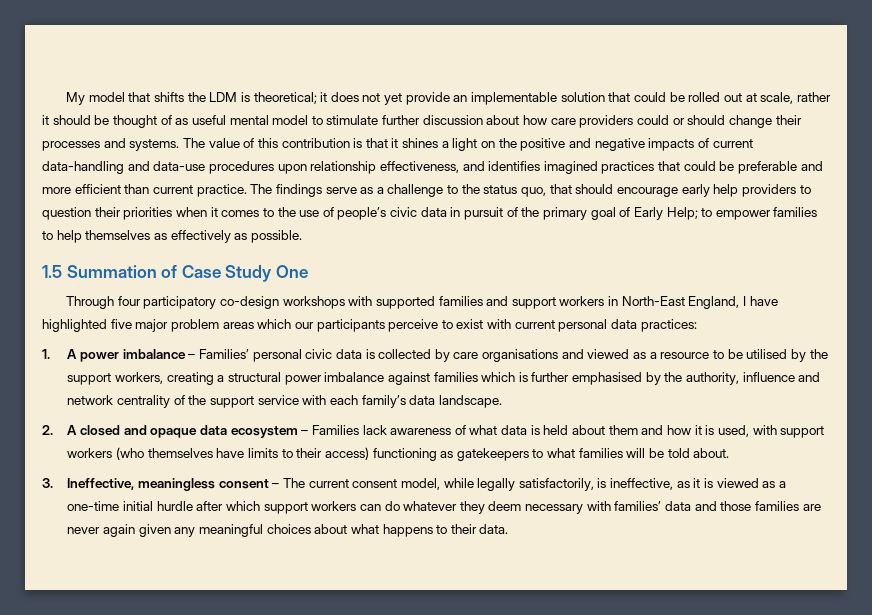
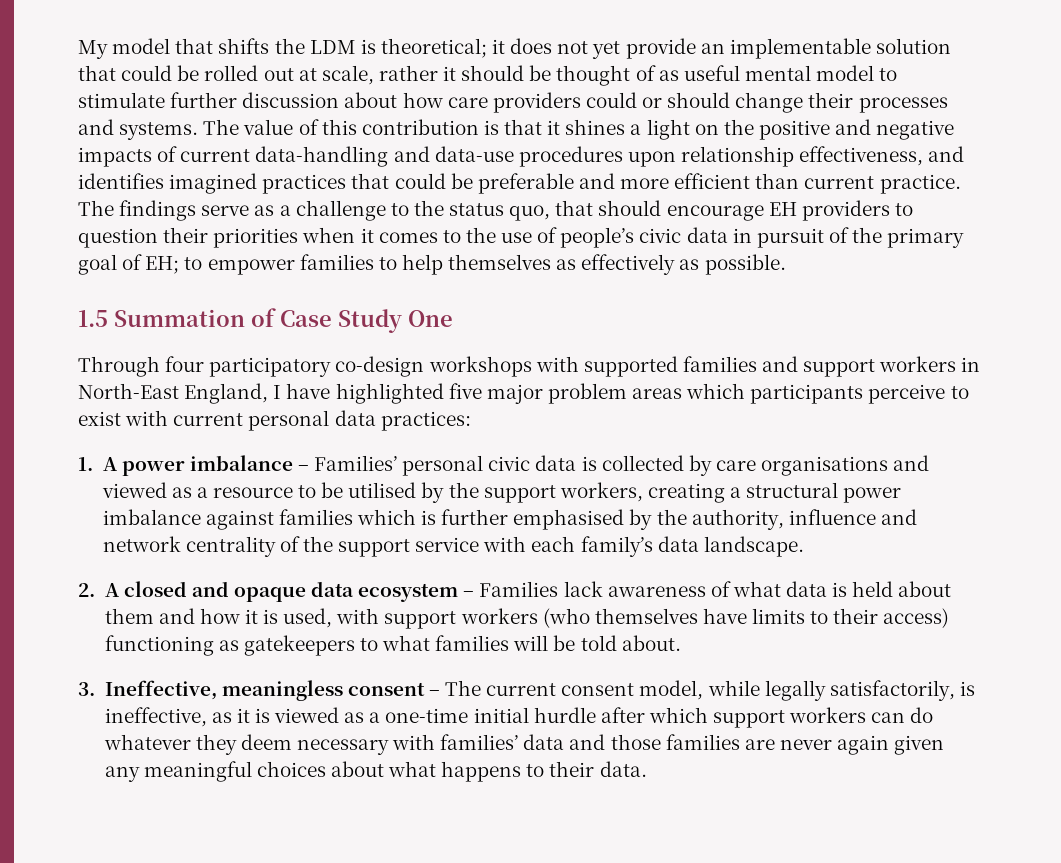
[681,184,739,197] early help -> [768,202,797,216] EH
[633,207,698,220] Early Help; -> [145,256,180,274] EH;
[294,322,314,329] our -> (746, 391) none

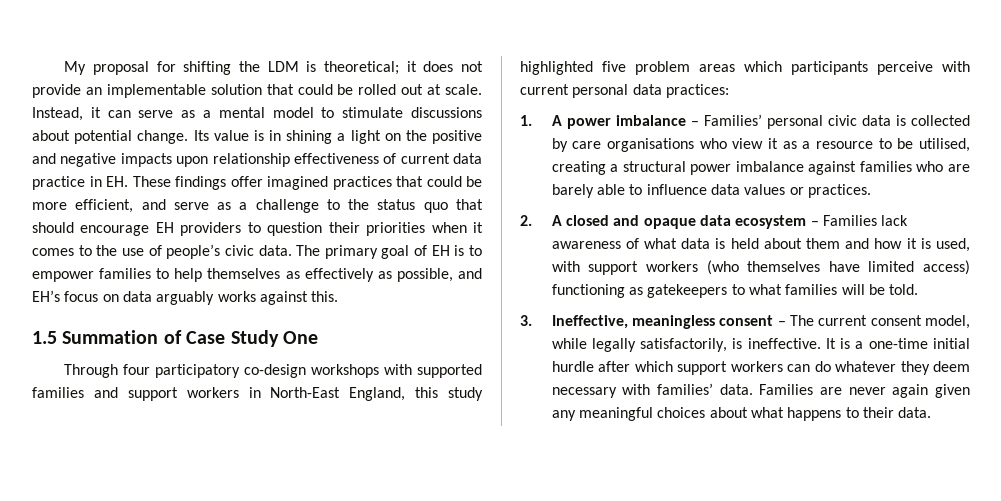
[112,38,270,54] model that shifts -> [92,61,232,75] proposal for shifting
[592,41,621,59] yet -> (483, 66) none
[321,65,898,86] [78,92,948,113] [78,119,626,140] scale, rather it should be thought of as useful mental model to stimulate further discussion about how care providers could or should change their processes and systems. The value of this contribution is that it shines -> [444,84,482,95] [32,107,483,121] [32,130,333,144] scale. Instead, it can serve as a mental model to stimulate discussions about potential change. Its value is in shining
[157,146,965,167] [78,173,164,189] of current data-handling and data-use procedures upon relationship effectiveness, and identifies -> [176,153,482,167] [32,176,263,190] upon relationship effectiveness of current data practice in EH. These findings offer
[477,173,961,194] [78,200,197,221] preferable and more efficient than current practice. The findings -> [32,199,166,213] more efficient, and
[509,205,551,221] quo, -> [423,202,448,213] quo
[686,227,883,248] data in pursuit of the -> [258,245,321,256] data. The
[145,256,180,274] EH; -> [431,245,465,256] EH is
[704,254,786,275] possible. -> [396,268,482,282] [32,290,339,305] possible, and EH’s focus on data arguably works against this.
[273,383,331,399] I have -> [415,387,483,401] this study
[486,384,543,404] major -> (626, 66) none
[950,386,969,399] [78,411,121,426] to exist -> (933, 68) none
[893,455,930,471] [101,482,167,498] and viewed -> [699,138,778,149] who view it
[348,482,643,503] utilised by the support workers, -> [919,138,970,152] utilised,
[356,509,917,530] [102,536,804,557] which is further emphasised by the authority, influence and network centrality of the support service with each family’s data landscape. -> [916,161,970,172] [551,184,871,198] who are barely able to influence data values or practices.
[752,608,879,624] limits to their -> [868,261,915,272] limited
[580,635,681,651] told about. -> [889,284,919,295] told.
[104,707,365,727] ineffective, as it is viewed as -> [747,338,851,349] ineffective. It is
[523,734,740,750] data and those families -> [719,384,814,395] data. Families

